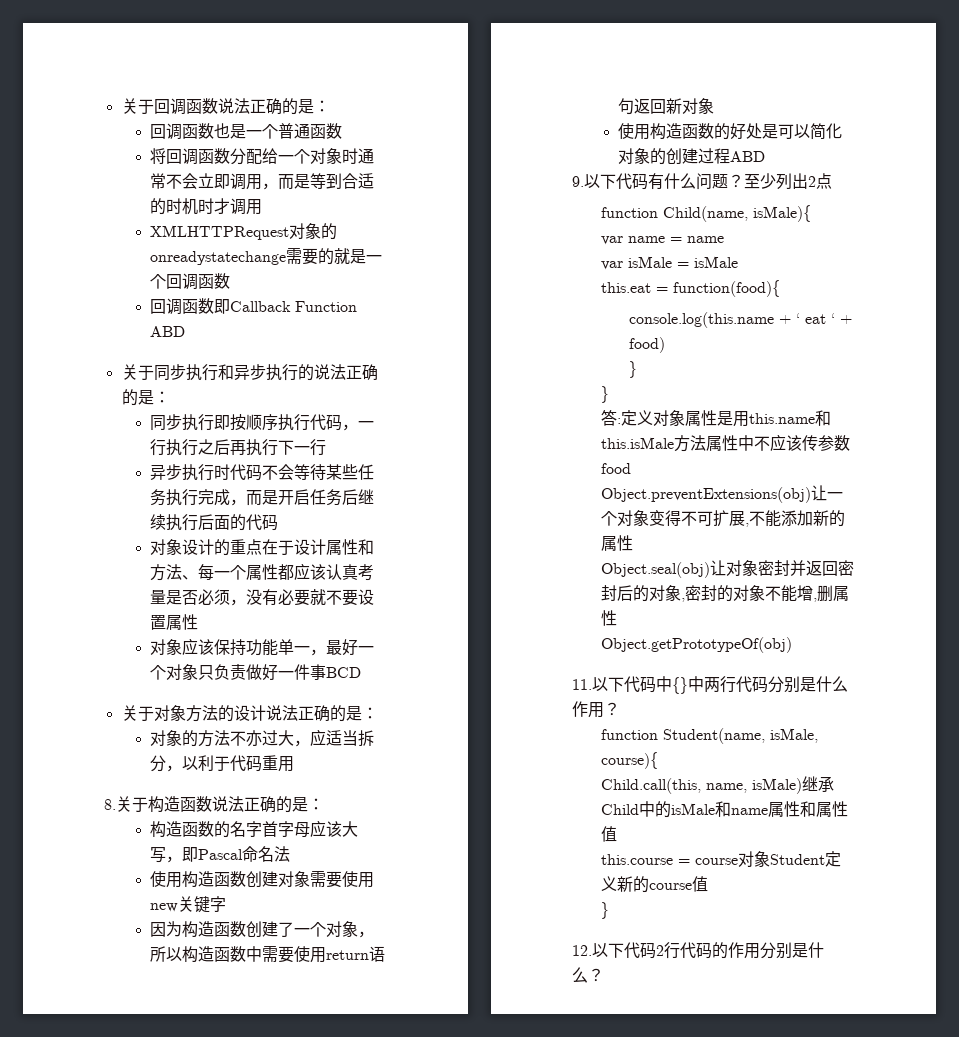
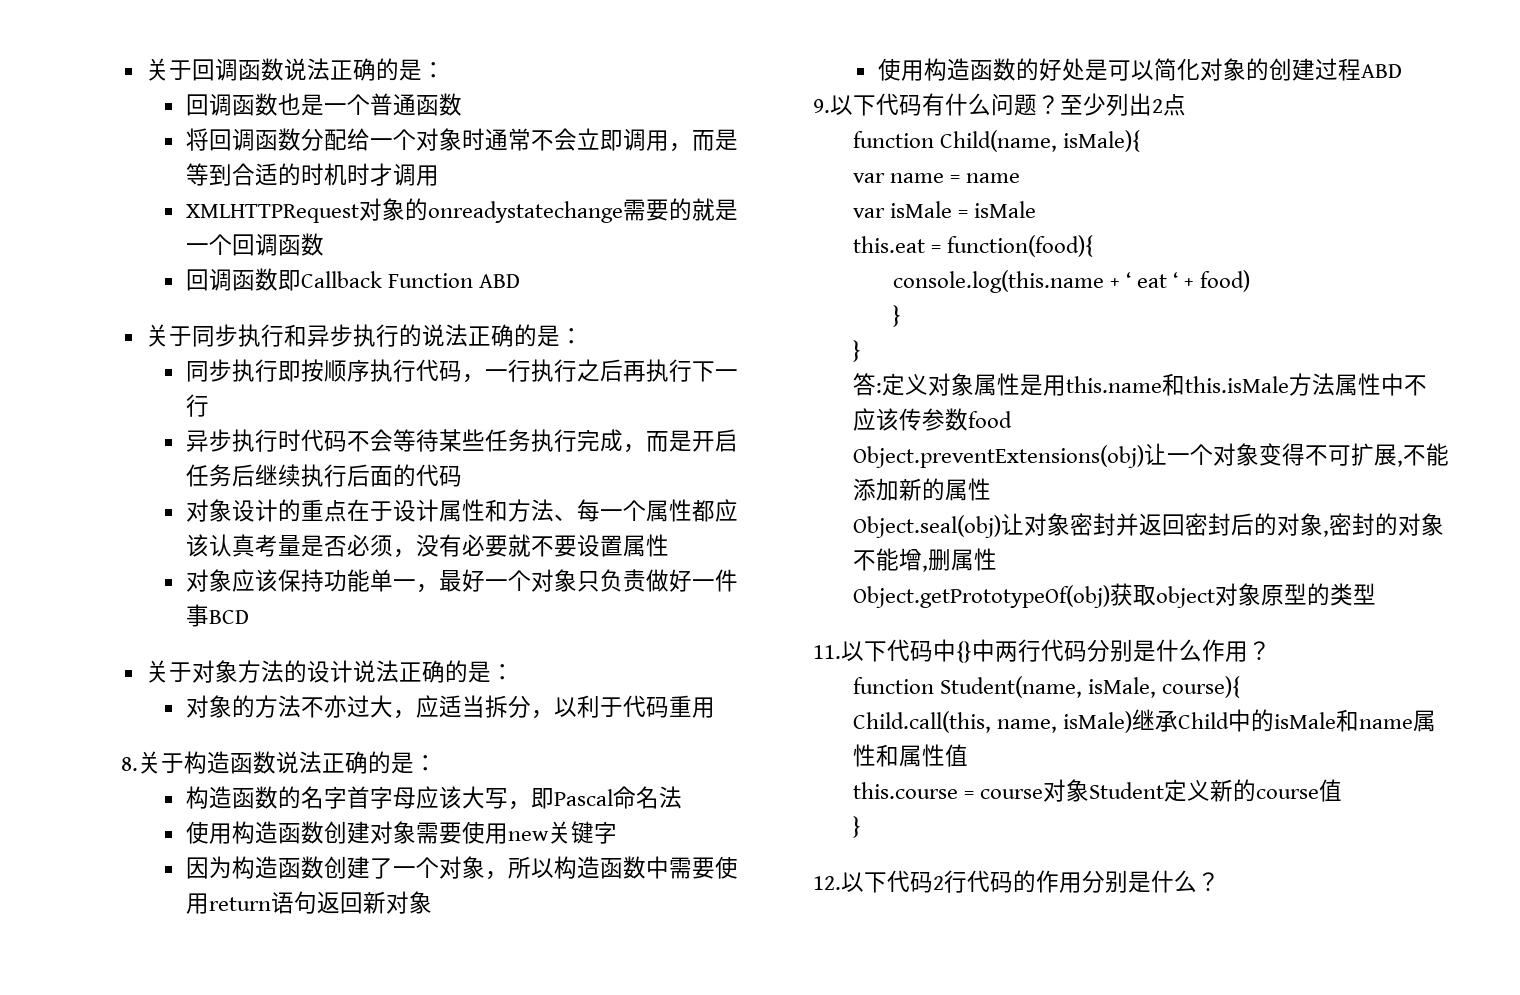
(792, 645) none -> [1109,583,1376,608] 获取object对象原型的类型

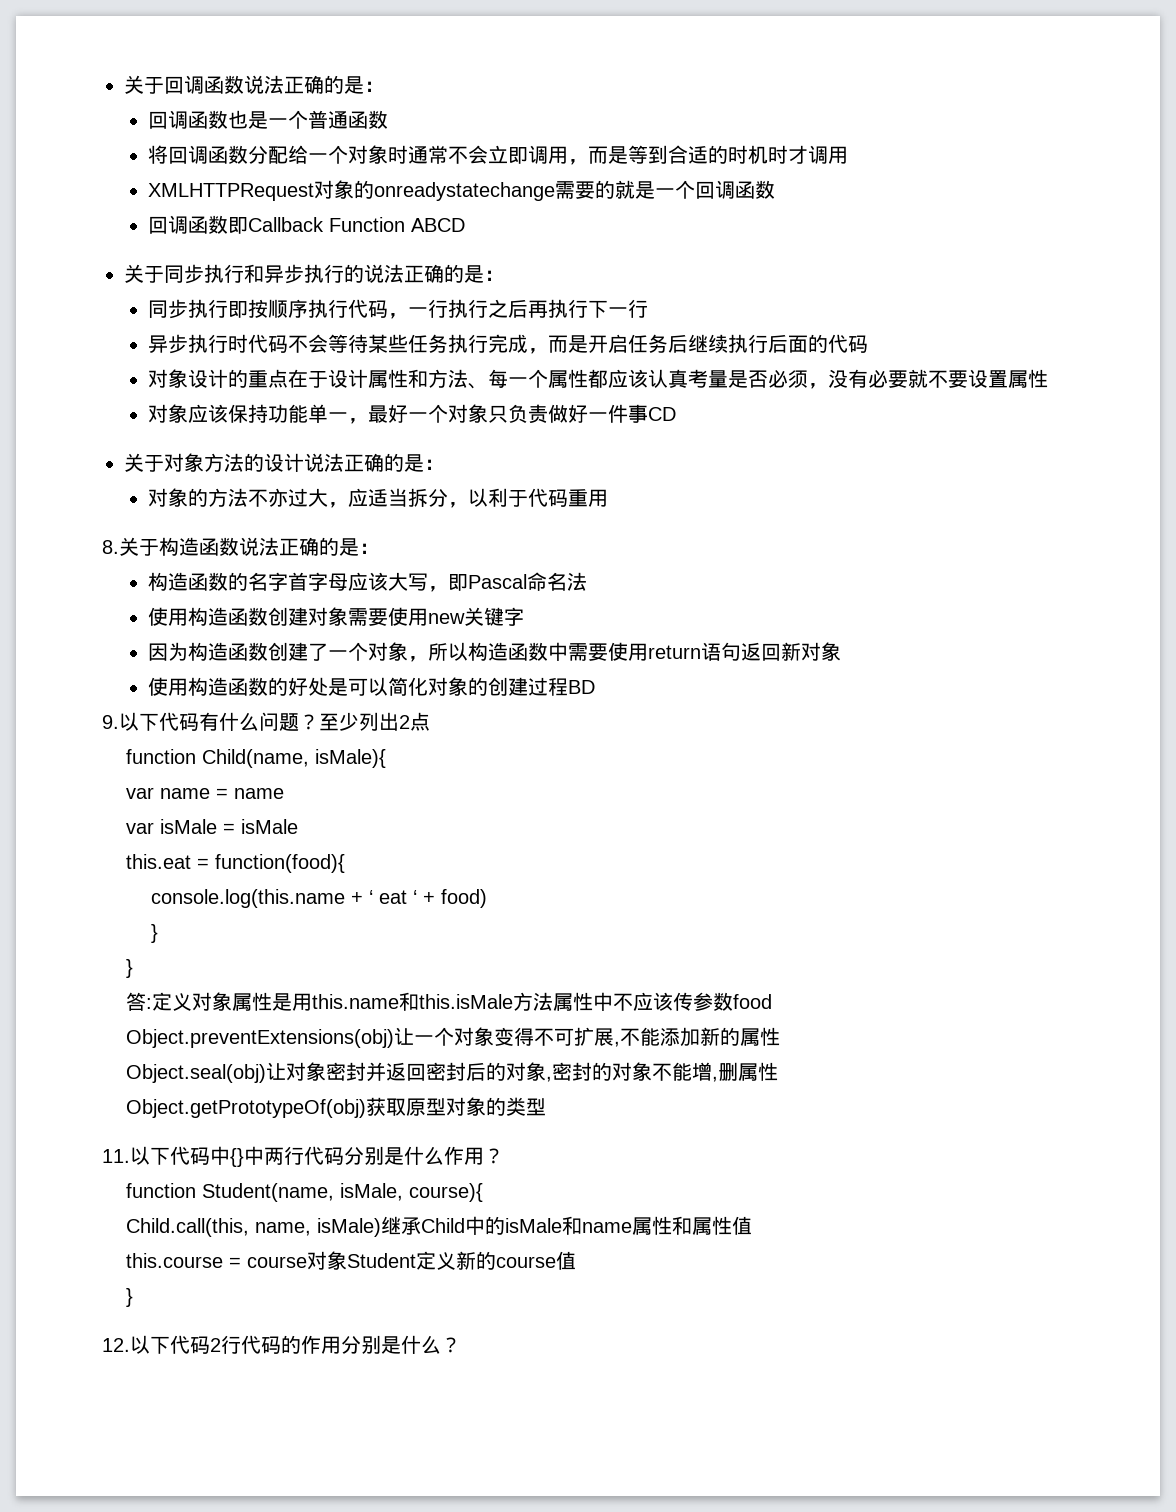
[478,274,520,288] ABD -> [411,218,466,232] ABCD
[208,610,249,624] BCD -> [648,407,677,421] CD
[1360,64,1402,78] ABD -> [568,680,596,694] BD
[1155,583,1307,608] object对象原型 -> [406,1097,487,1116] 原型对象

